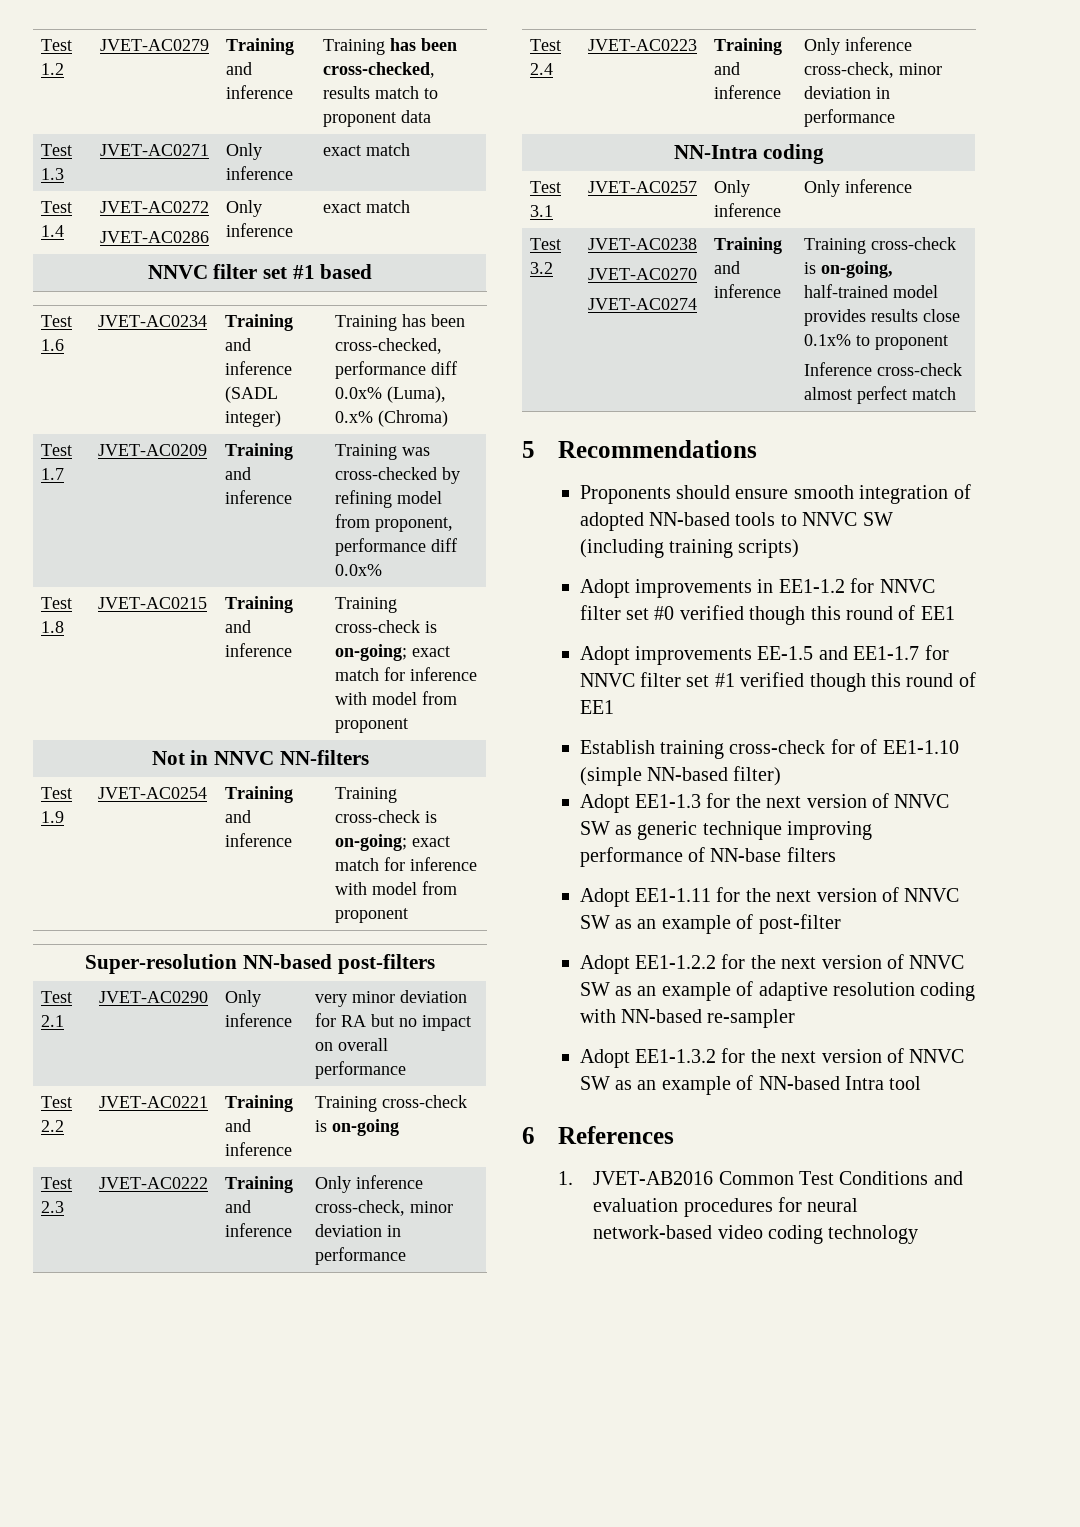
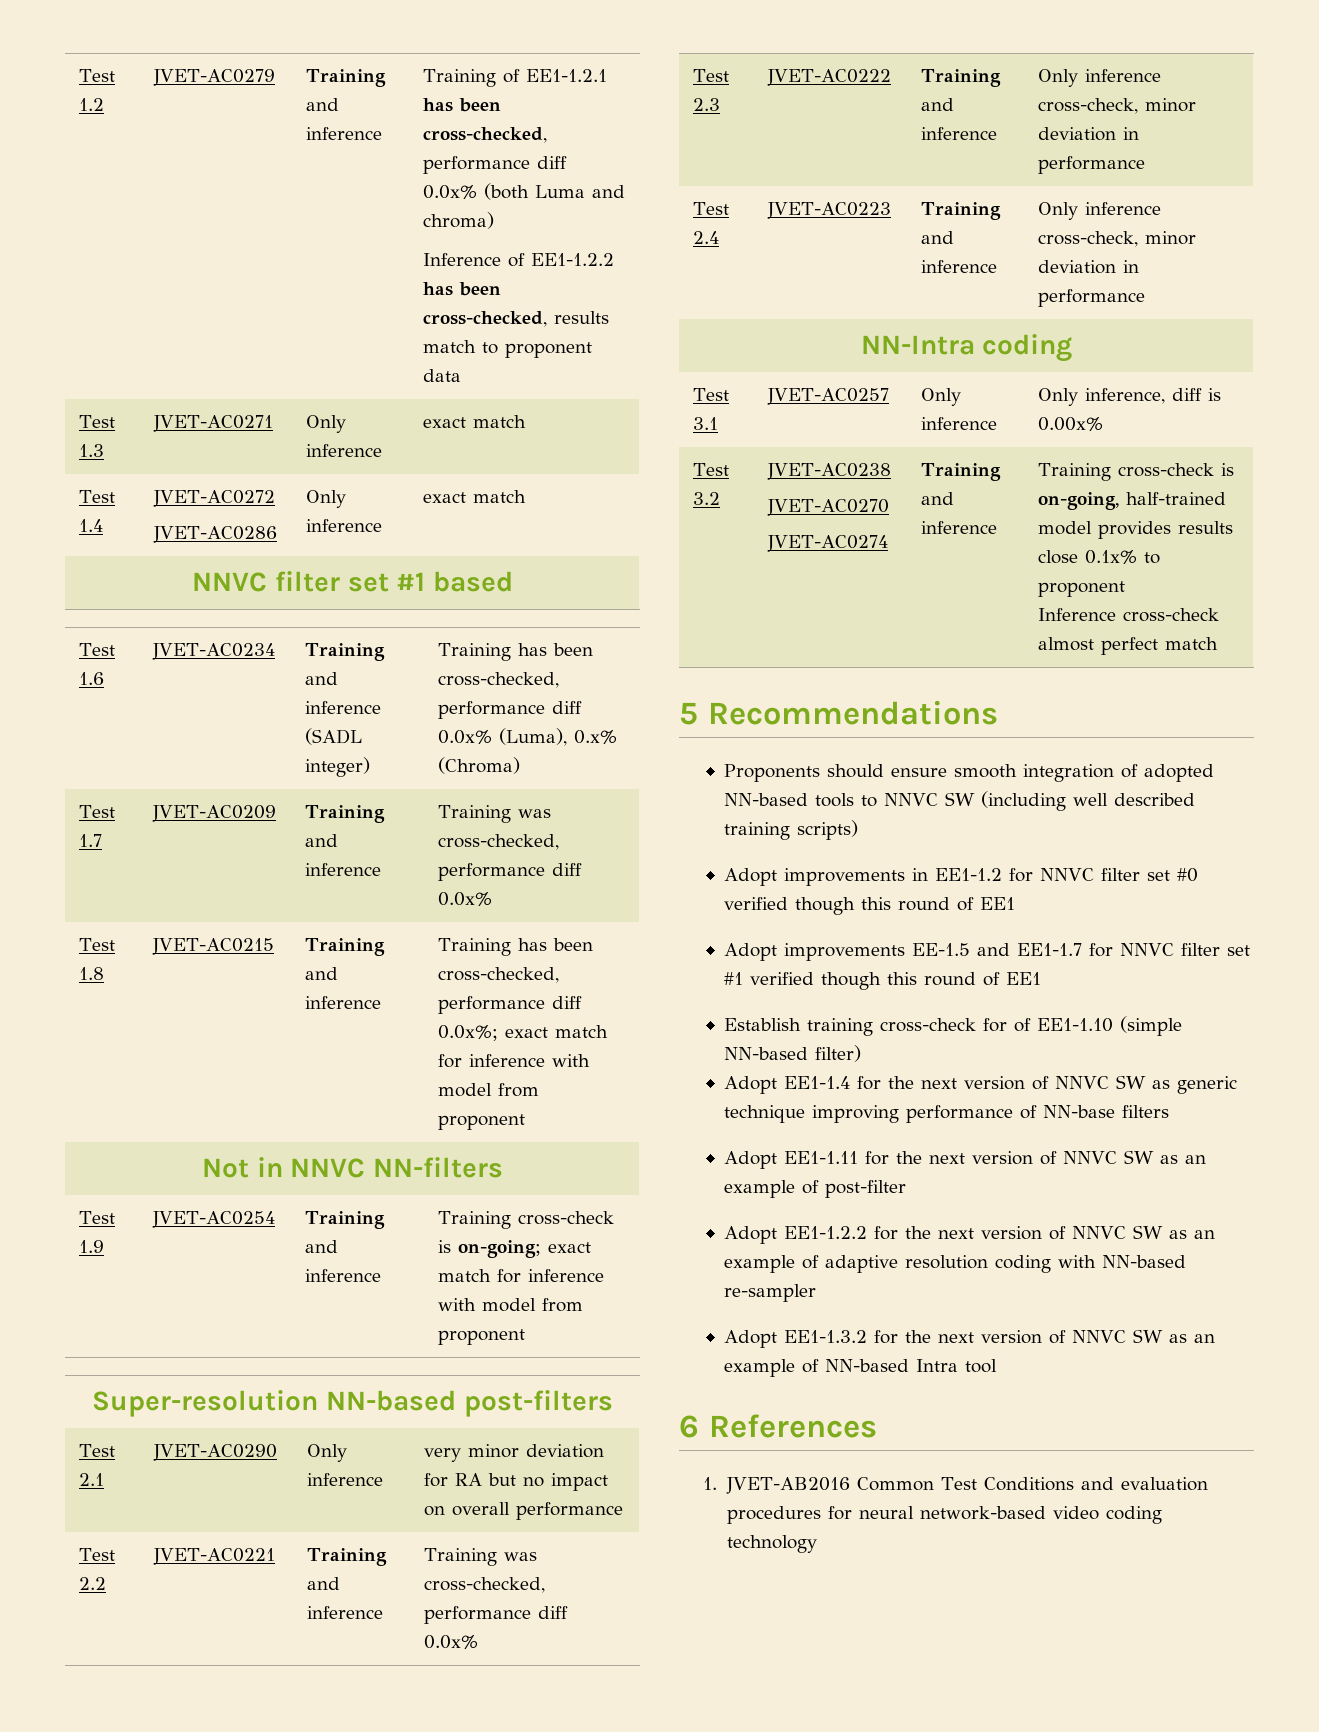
(386, 47) none -> [503,69,608,83] [423,98,502,112] [423,127,548,143] [423,156,568,174] [423,183,626,200] [423,212,495,229] [423,253,615,267] of EE1-1.2.1 has been cross-checked, performance diff 0.0x% (both Luma and chroma) // Inference of EE1-1.2.2
[335,467,461,484] [335,490,443,508] [335,514,454,532] cross-checked by refining model from proponent, -> [438,834,560,850] cross-checked,
[335,620,438,633] [335,644,408,661] cross-check is on-going; -> [518,938,594,951] [438,967,560,983] [438,996,583,1014] [438,1025,499,1041] has been cross-checked, performance diff 0.0x%;
[382,1095,468,1108] [315,1119,400,1136] cross-check is on-going -> [504,1552,538,1561] [424,1577,546,1593] [424,1606,569,1624] [424,1635,479,1649] was cross-checked, performance diff 0.0x%
[845,179,913,193] inference -> [1085,388,1222,404] [1038,417,1104,431] inference, diff is 0.00x%
(664, 548) none -> [1072,793,1195,806] well described
[634,794,701,808] EE1-1.3 -> [783,1076,850,1089] EE1-1.4

